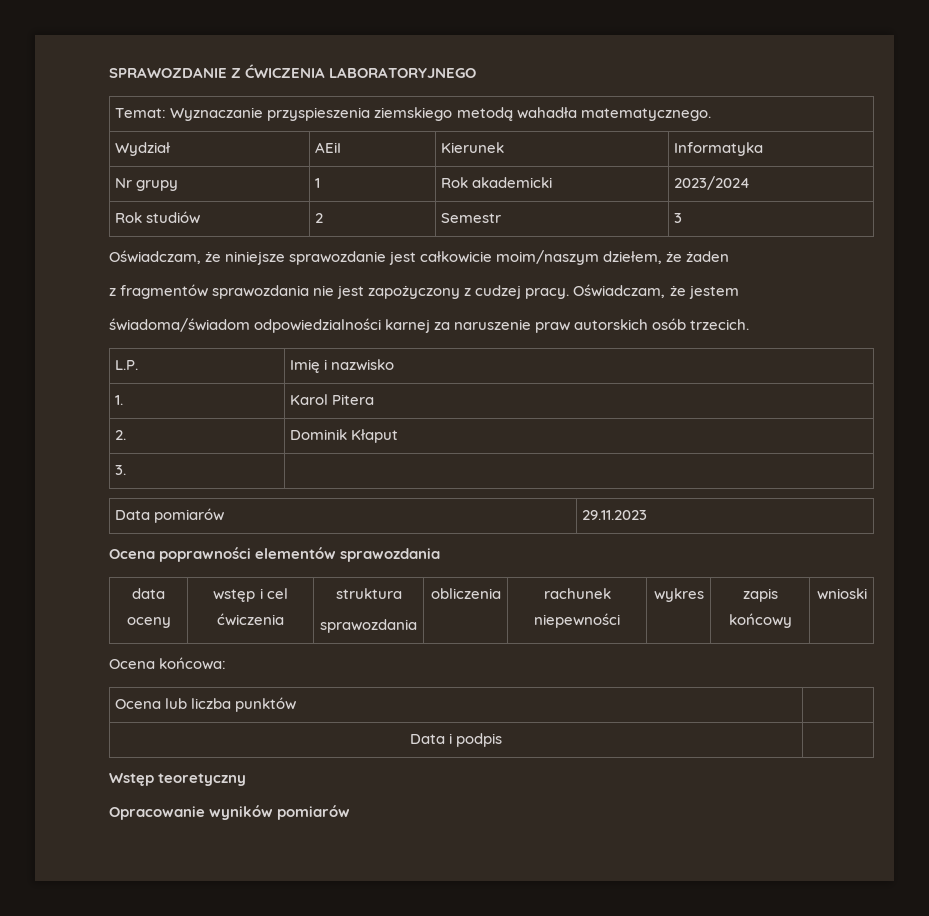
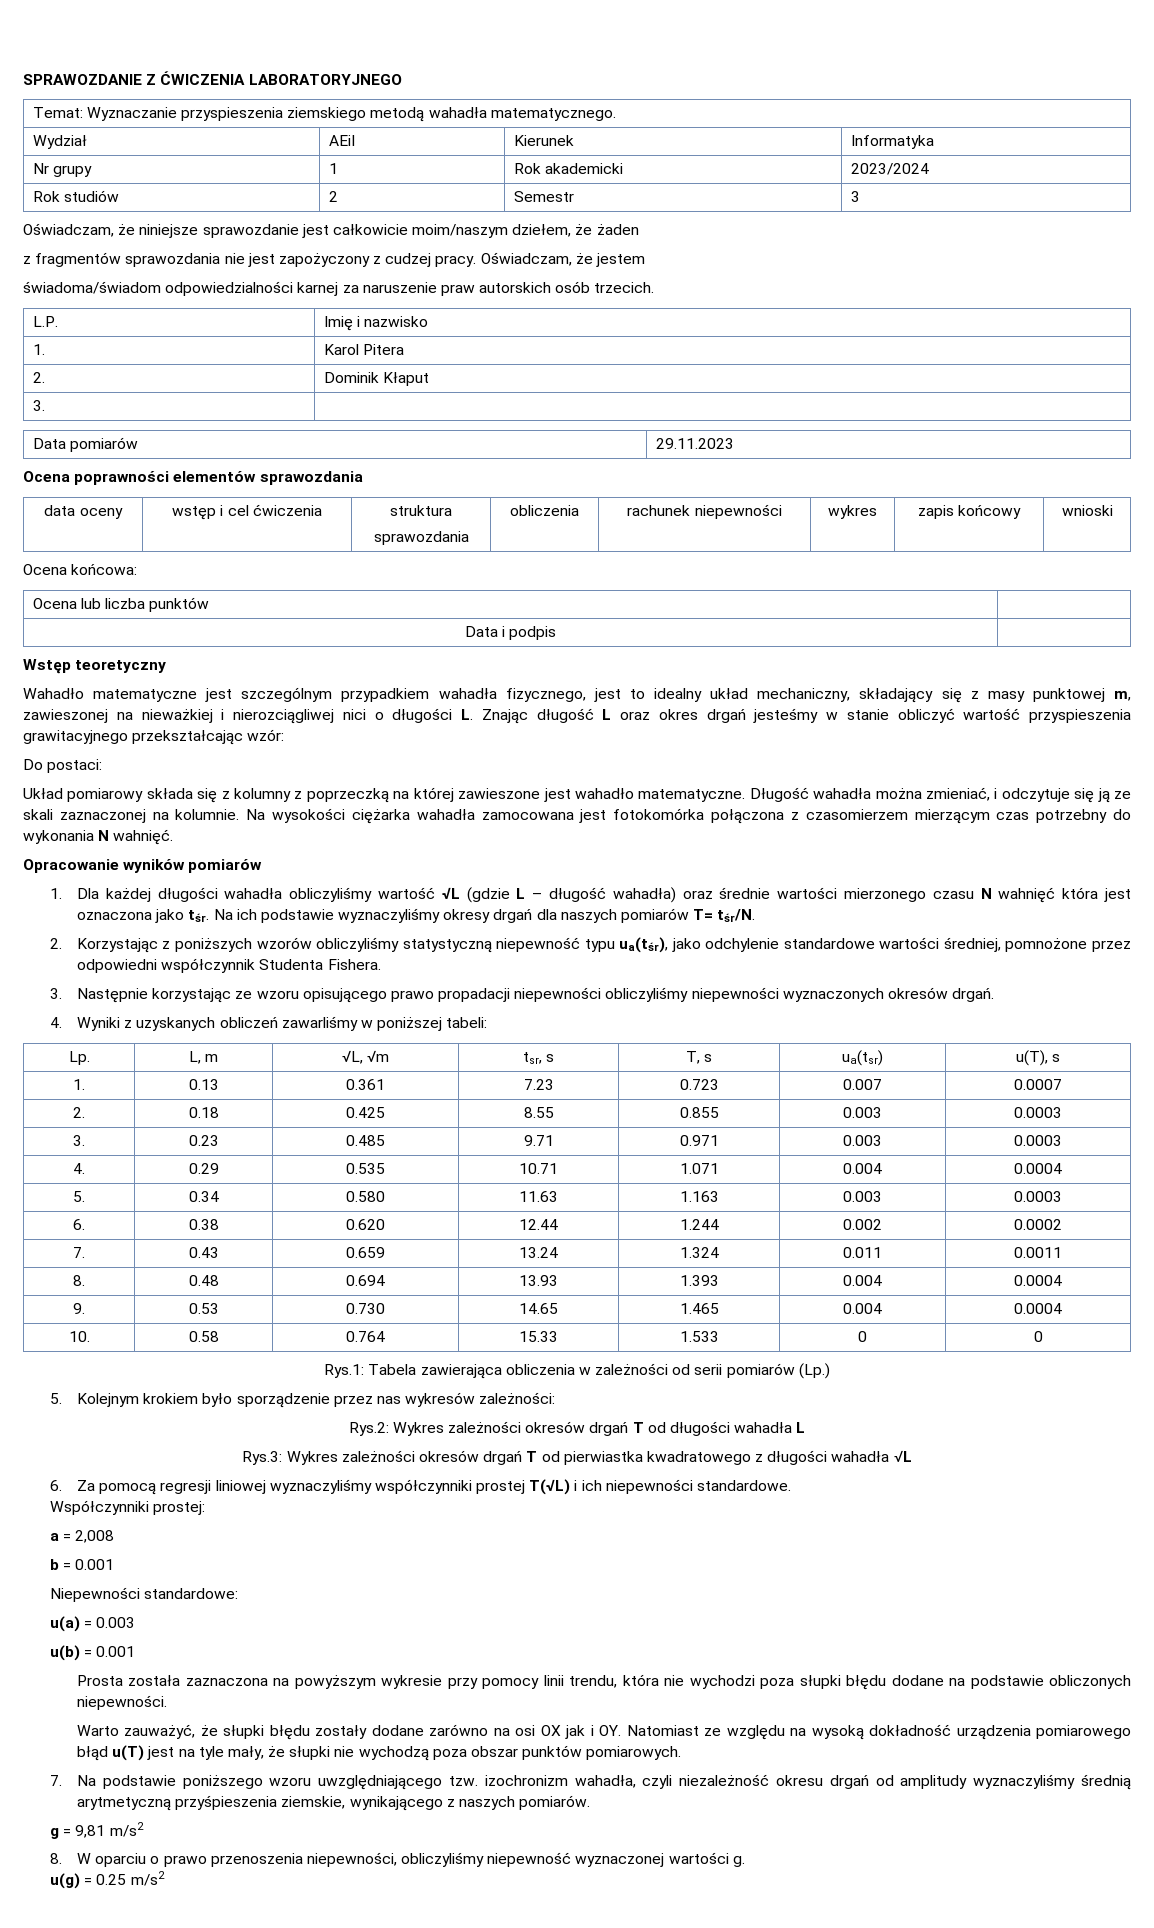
[109,805,351,820] Opracowanie wyników pomiarów -> [23,687,1131,703] [23,708,1131,724] [23,729,285,745] [23,759,103,773] [23,787,1131,803] [23,808,1132,824] [23,829,174,845] [23,859,263,873] [49,887,1131,903] [76,908,756,923] [49,937,1131,953] [76,958,381,973] [49,987,995,1003] [49,1016,488,1031] [68,1051,90,1065] [188,1051,219,1064] [341,1050,390,1064] [522,1052,555,1064] [685,1051,713,1064] [842,1050,883,1066] [1015,1050,1061,1066] [73,1079,85,1090] [188,1079,219,1090] [346,1079,386,1090] [523,1079,554,1090] [679,1079,719,1090] [843,1079,882,1090] [1014,1079,1062,1090] [73,1107,85,1118] [188,1107,219,1118] [346,1107,386,1118] [523,1107,554,1118] [679,1107,719,1118] [843,1107,882,1118] [1014,1107,1062,1118] [73,1135,85,1146] [188,1135,219,1146] [346,1135,386,1146] [523,1135,554,1146] [679,1135,719,1146] [843,1135,882,1146] [1014,1135,1062,1146] [73,1163,85,1174] [188,1163,219,1174] [346,1163,386,1174] [519,1163,558,1174] [679,1163,719,1174] [843,1163,882,1174] [1014,1163,1062,1174] [73,1191,85,1202] [188,1191,219,1202] [346,1191,386,1202] [519,1191,558,1202] [679,1191,719,1202] [843,1191,882,1202] [1014,1191,1062,1202] [73,1219,85,1230] [188,1219,219,1230] [346,1219,386,1230] [519,1219,558,1230] [679,1219,719,1230] [843,1219,882,1230] [1014,1219,1062,1230] [73,1247,85,1258] [188,1247,219,1258] [346,1247,386,1258] [519,1247,558,1258] [679,1247,719,1258] [843,1247,882,1258] [1014,1247,1062,1258] [73,1275,85,1286] [188,1275,219,1286] [346,1275,386,1286] [519,1275,558,1286] [679,1275,719,1286] [843,1275,882,1286] [1014,1275,1062,1286] [73,1303,85,1314] [188,1303,219,1314] [346,1303,386,1314] [519,1303,558,1314] [679,1303,719,1314] [843,1303,882,1314] [1014,1303,1062,1314] [68,1331,90,1342] [188,1331,219,1342] [346,1331,386,1342] [519,1331,558,1342] [679,1331,719,1342] [858,1331,867,1342] [1033,1331,1043,1342] [324,1363,830,1379] [49,1392,556,1408] [348,1421,806,1436] [242,1450,912,1465] [49,1479,791,1495] [49,1500,206,1515] [49,1530,115,1543] [49,1559,115,1570] [49,1587,239,1602] [49,1616,136,1632] [49,1645,136,1661] [76,1674,1131,1690] [76,1695,167,1710] [76,1724,1131,1740] [76,1745,682,1761] [49,1774,1131,1790] [76,1795,591,1811] [49,1822,144,1839] [49,1852,745,1867] [49,1871,165,1889] Wahadło matematyczne jest szczególnym przypadkiem wahadła fizycznego, jest to idealny układ mechaniczny, składający się z masy punktowej m, zawieszonej na nieważkiej i nierozciągliwej nici o długości L. Znając długość L oraz okres drgań jesteśmy w stanie obliczyć wartość przyspieszenia grawitacyjnego przekształcając wzór: // Do postaci: // Układ pomiarowy składa się z kolumny z poprzeczką na której zawieszone jest wahadło matematyczne. Długość wahadła można zmieniać, i odczytuje się ją ze skali zaznaczonej na kolumnie. Na wysokości ciężarka wahadła zamocowana jest fotokomórka połączona z czasomierzem mierzącym czas potrzebny do wykonania N wahnięć. // Opracowanie wyników pomiarów // 1. Dla każdej długości wahadła obliczyliśmy wartość √L (gdzie L – długość wahadła) oraz średnie wartości mierzonego czasu N wahnięć która jest oznaczona jako tśr. Na ich podstawie wyznaczyliśmy okresy drgań dla naszych pomiarów T= tśr/N. // 2. Korzystając z poniższych wzorów obliczyliśmy statystyczną niepewność typu ua(tśr), jako odchylenie standardowe wartości średniej, pomnożone przez odpowiedni współczynnik Studenta Fishera. // 3. Następnie korzystając ze wzoru opisującego prawo propadacji niepewności obliczyliśmy niepewności wyznaczonych okresów drgań. // 4. Wyniki z uzyskanych obliczeń zawarliśmy w poniższej tabeli: // Lp. | L, m | √L, √m | tsr, s | T, s | ua(tsr) | u(T), s // 1. | 0.13 | 0.361 | 7.23 | 0.723 | 0.007 | 0.0007 // 2. | 0.18 | 0.425 | 8.55 | 0.855 | 0.003 | 0.0003 // 3. | 0.23 | 0.485 | 9.71 | 0.971 | 0.003 | 0.0003 // 4. | 0.29 | 0.535 | 10.71 | 1.071 | 0.004 | 0.0004 // 5. | 0.34 | 0.580 | 11.63 | 1.163 | 0.003 | 0.0003 // 6. | 0.38 | 0.620 | 12.44 | 1.244 | 0.002 | 0.0002 // 7. | 0.43 | 0.659 | 13.24 | 1.324 | 0.011 | 0.0011 // 8. | 0.48 | 0.694 | 13.93 | 1.393 | 0.004 | 0.0004 // 9. | 0.53 | 0.730 | 14.65 | 1.465 | 0.004 | 0.0004 // 10. | 0.58 | 0.764 | 15.33 | 1.533 | 0 | 0 // Rys.1: Tabela zawierająca obliczenia w zależności od serii pomiarów (Lp.) // 5. Kolejnym krokiem było sporządzenie przez nas wykresów zależności: // Rys.2: Wykres zależności okresów drgań T od długości wahadła L // Rys.3: Wykres zależności okresów drgań T od pierwiastka kwadratowego z długości wahadła √L // 6. Za pomocą regresji liniowej wyznaczyliśmy współczynniki prostej T(√L) i ich niepewności standardowe. // Współczynniki prostej: // a = 2,008 // b = 0.001 // Niepewności standardowe: // u(a) = 0.003 // u(b) = 0.001 // Prosta została zaznaczona na powyższym wykresie przy pomocy linii trendu, która nie wychodzi poza słupki błędu dodane na podstawie obliczonych niepewności. // Warto zauważyć, że słupki błędu zostały dodane zarówno na osi OX jak i OY. Natomiast ze względu na wysoką dokładność urządzenia pomiarowego błąd u(T) jest na tyle mały, że słupki nie wychodzą poza obszar punktów pomiarowych. // 7. Na podstawie poniższego wzoru uwzględniającego tzw. izochronizm wahadła, czyli niezależność okresu drgań od amplitudy wyznaczyliśmy średnią arytmetyczną przyśpieszenia ziemskie, wynikającego z naszych pomiarów. // g = 9,81 m/s2 // 8. W oparciu o prawo przenoszenia niepewności, obliczyliśmy niepewność wyznaczonej wartości g. // u(g) = 0.25 m/s2

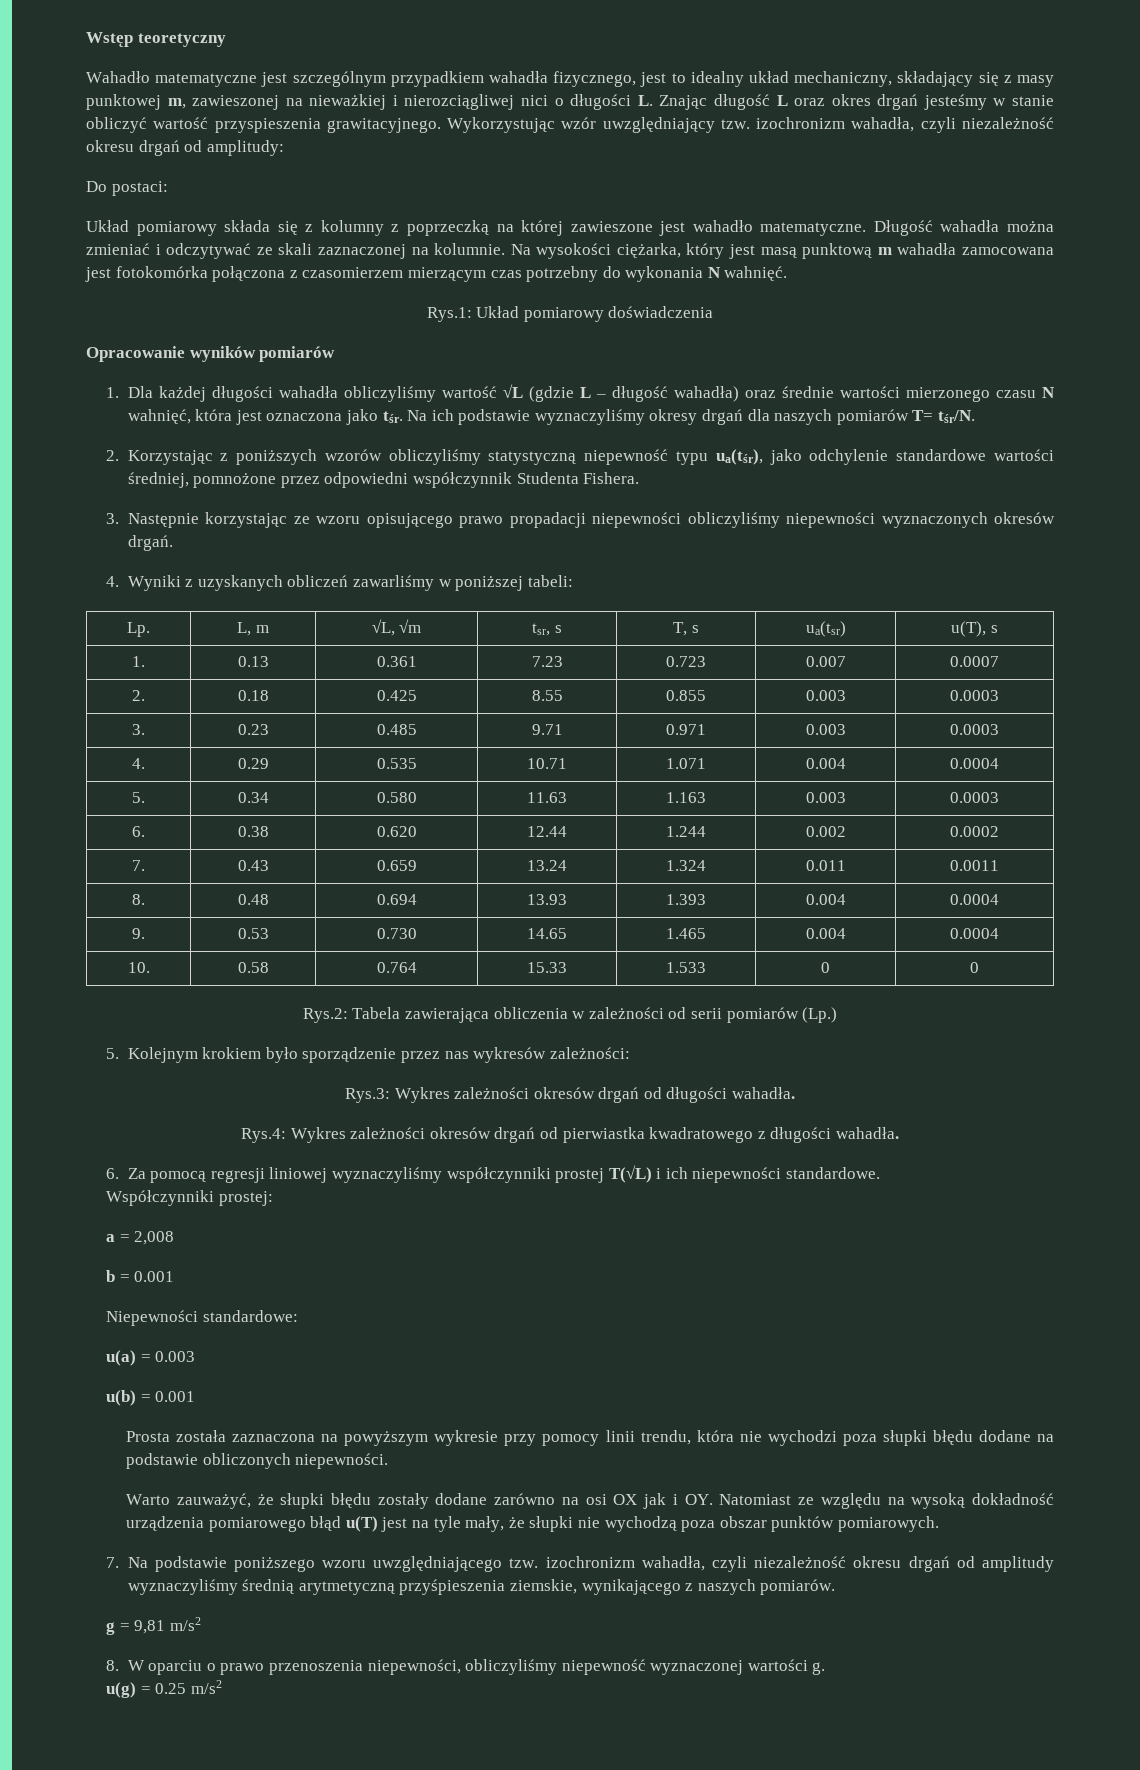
[23,71,402,85] [32,107,616,122] [32,135,87,149] [328,135,355,146] [513,135,574,146] [850,135,934,149] [32,163,92,177] [328,163,338,174] [513,163,623,174] [850,163,929,175] [32,190,119,202] [328,191,338,202] [513,191,574,202] [850,191,860,202] [23,223,639,238] [23,252,646,267] [23,281,655,296] [32,316,58,327] [323,316,429,331] [32,344,45,355] [323,344,404,355] [32,372,45,383] [323,372,429,386] [32,400,45,411] [32,437,138,452] [655,438,734,449] [23,471,363,485] [44,505,123,519] [172,504,322,520] [390,505,452,516] [373,531,469,545] [510,505,579,516] [627,504,782,519] [828,505,877,519] [917,505,1022,519] [1061,505,1113,516] [23,564,138,575] [32,597,210,612] [464,626,557,640] SPRAWOZDANIE Z ĆWICZENIA LABORATORYJNEGO // Temat: Wyznaczanie przyspieszenia ziemskiego metodą wahadła matematycznego. // Wydział | AEiI | Kierunek | Informatyka // Nr grupy | 1 | Rok akademicki | 2023/2024 // Rok studiów | 2 | Semestr | 3 // Oświadczam, że niniejsze sprawozdanie jest całkowicie moim/naszym dziełem, że żaden // z fragmentów sprawozdania nie jest zapożyczony z cudzej pracy. Oświadczam, że jestem // świadoma/świadom odpowiedzialności karnej za naruszenie praw autorskich osób trzecich. // L.P. | Imię i nazwisko // 1. | Karol Pitera // 2. | Dominik Kłaput // 3. | // Data pomiarów | 29.11.2023 // Ocena poprawności elementów sprawozdania // data oceny | wstęp i cel ćwiczenia | struktura // sprawozdania | obliczenia | rachunek niepewności | wykres | zapis końcowy | wnioski // Ocena końcowa: // Ocena lub liczba punktów | // Data i podpis | // -> (86, 39) none
[23,729,285,745] grawitacyjnego przekształcając wzór: -> [326,117,1054,133] [86,140,284,156] grawitacyjnego. Wykorzystując wzór uwzględniający tzw. izochronizm wahadła, czyli niezależność okresu drgań od amplitudy:
[925,787,1110,803] zmieniać, i odczytuje się ją -> [86,243,252,259] zmieniać i odczytywać
[351,809,410,824] ciężarka -> [616,243,892,259] ciężarka, który jest masą punktową m
(174, 837) none -> [426,306,714,322] // Rys.1: Układ pomiarowy doświadczenia
[998,887,1056,903] wahnięć -> [127,409,191,424] wahnięć,
[324,1364,365,1378] Rys.1: -> [302,1008,348,1023] Rys.2:
[348,1421,806,1436] // Rys.2: Wykres zależności okresów drgań T od długości wahadła L -> (630, 1053) none
[526,1451,538,1462] T -> [643,1087,796,1103] [241,1127,536,1143] od długości wahadła. // Rys.4: Wykres zależności okresów drgań
[831,1450,912,1462] wahadła √L -> [835,1127,899,1139] wahadła.

